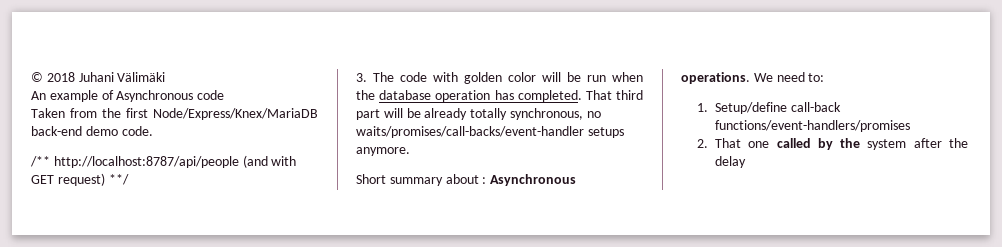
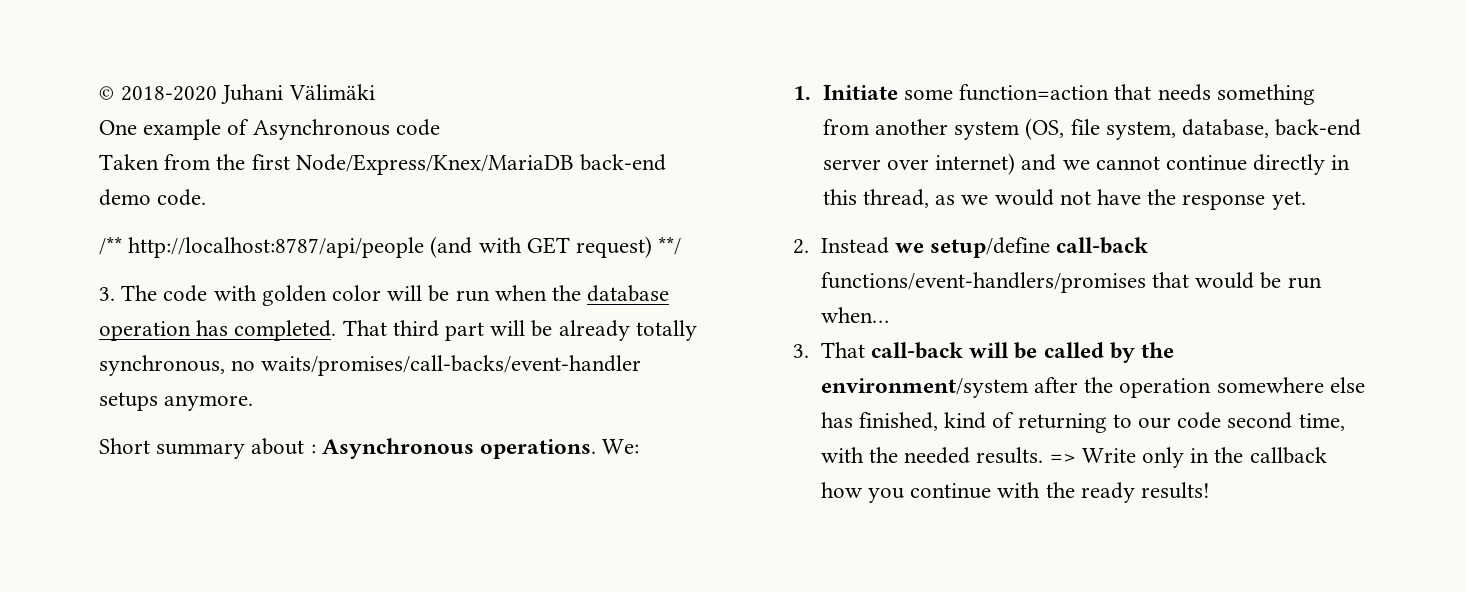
[46,72,75,82] 2018 -> [121,86,218,101] 2018-2020
[31,91,46,100] An -> [99,120,137,135] One
[753,72,825,82] [697,102,841,114] [715,120,911,132] [697,138,770,148] We need to: // 1. Setup/define call-back functions/event-handlers/promises // 2. That one -> [602,439,640,454] [793,84,1315,105] [822,118,1362,140] [822,153,1351,175] [822,189,1306,210] [793,237,1149,258] [820,272,1322,293] [820,307,889,323] [793,342,1038,359] We: // 1. Initiate some function=action that needs something from another system (OS, file system, database, back-end server over internet) and we cannot continue directly in this thread, as we would not have the response yet. // 2. Instead we setup/define call-back functions/event-handlers/promises that would be run when… // 3. That call-back will be
[867,139,907,150] system -> [820,378,1028,398] environment/system
[715,156,747,168] delay -> [1119,377,1365,398] [820,412,1345,433] [820,447,1327,468] [820,482,1211,503] operation somewhere else has finished, kind of returning to our code second time, with the needed results. => Write only in the callback how you continue with the ready results!

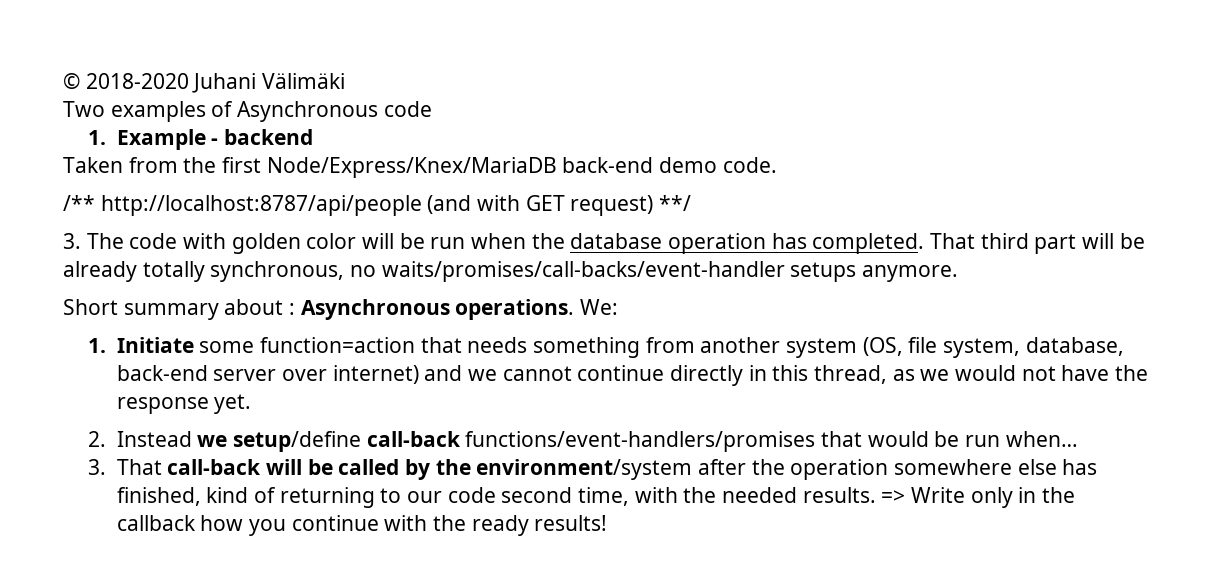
[99,119,222,140] One example -> [63,101,206,122] Two examples
(440, 127) none -> [88,129,313,150] // 1. Example - backend

